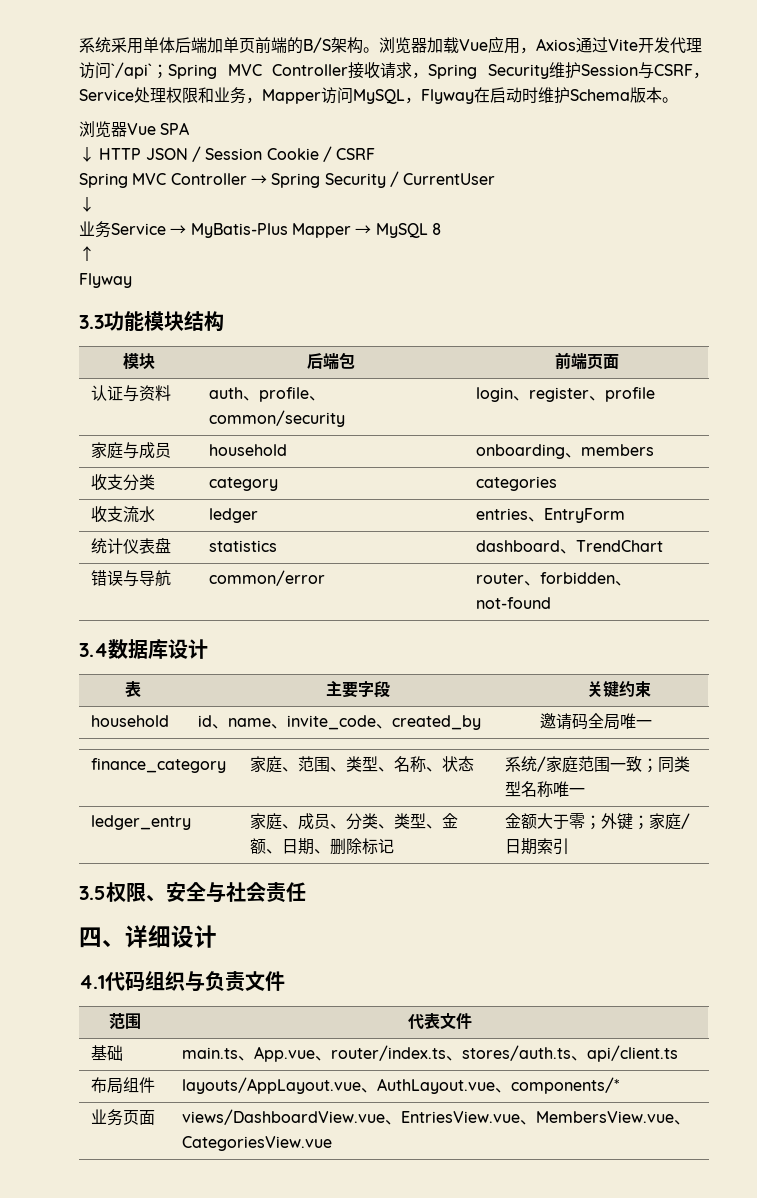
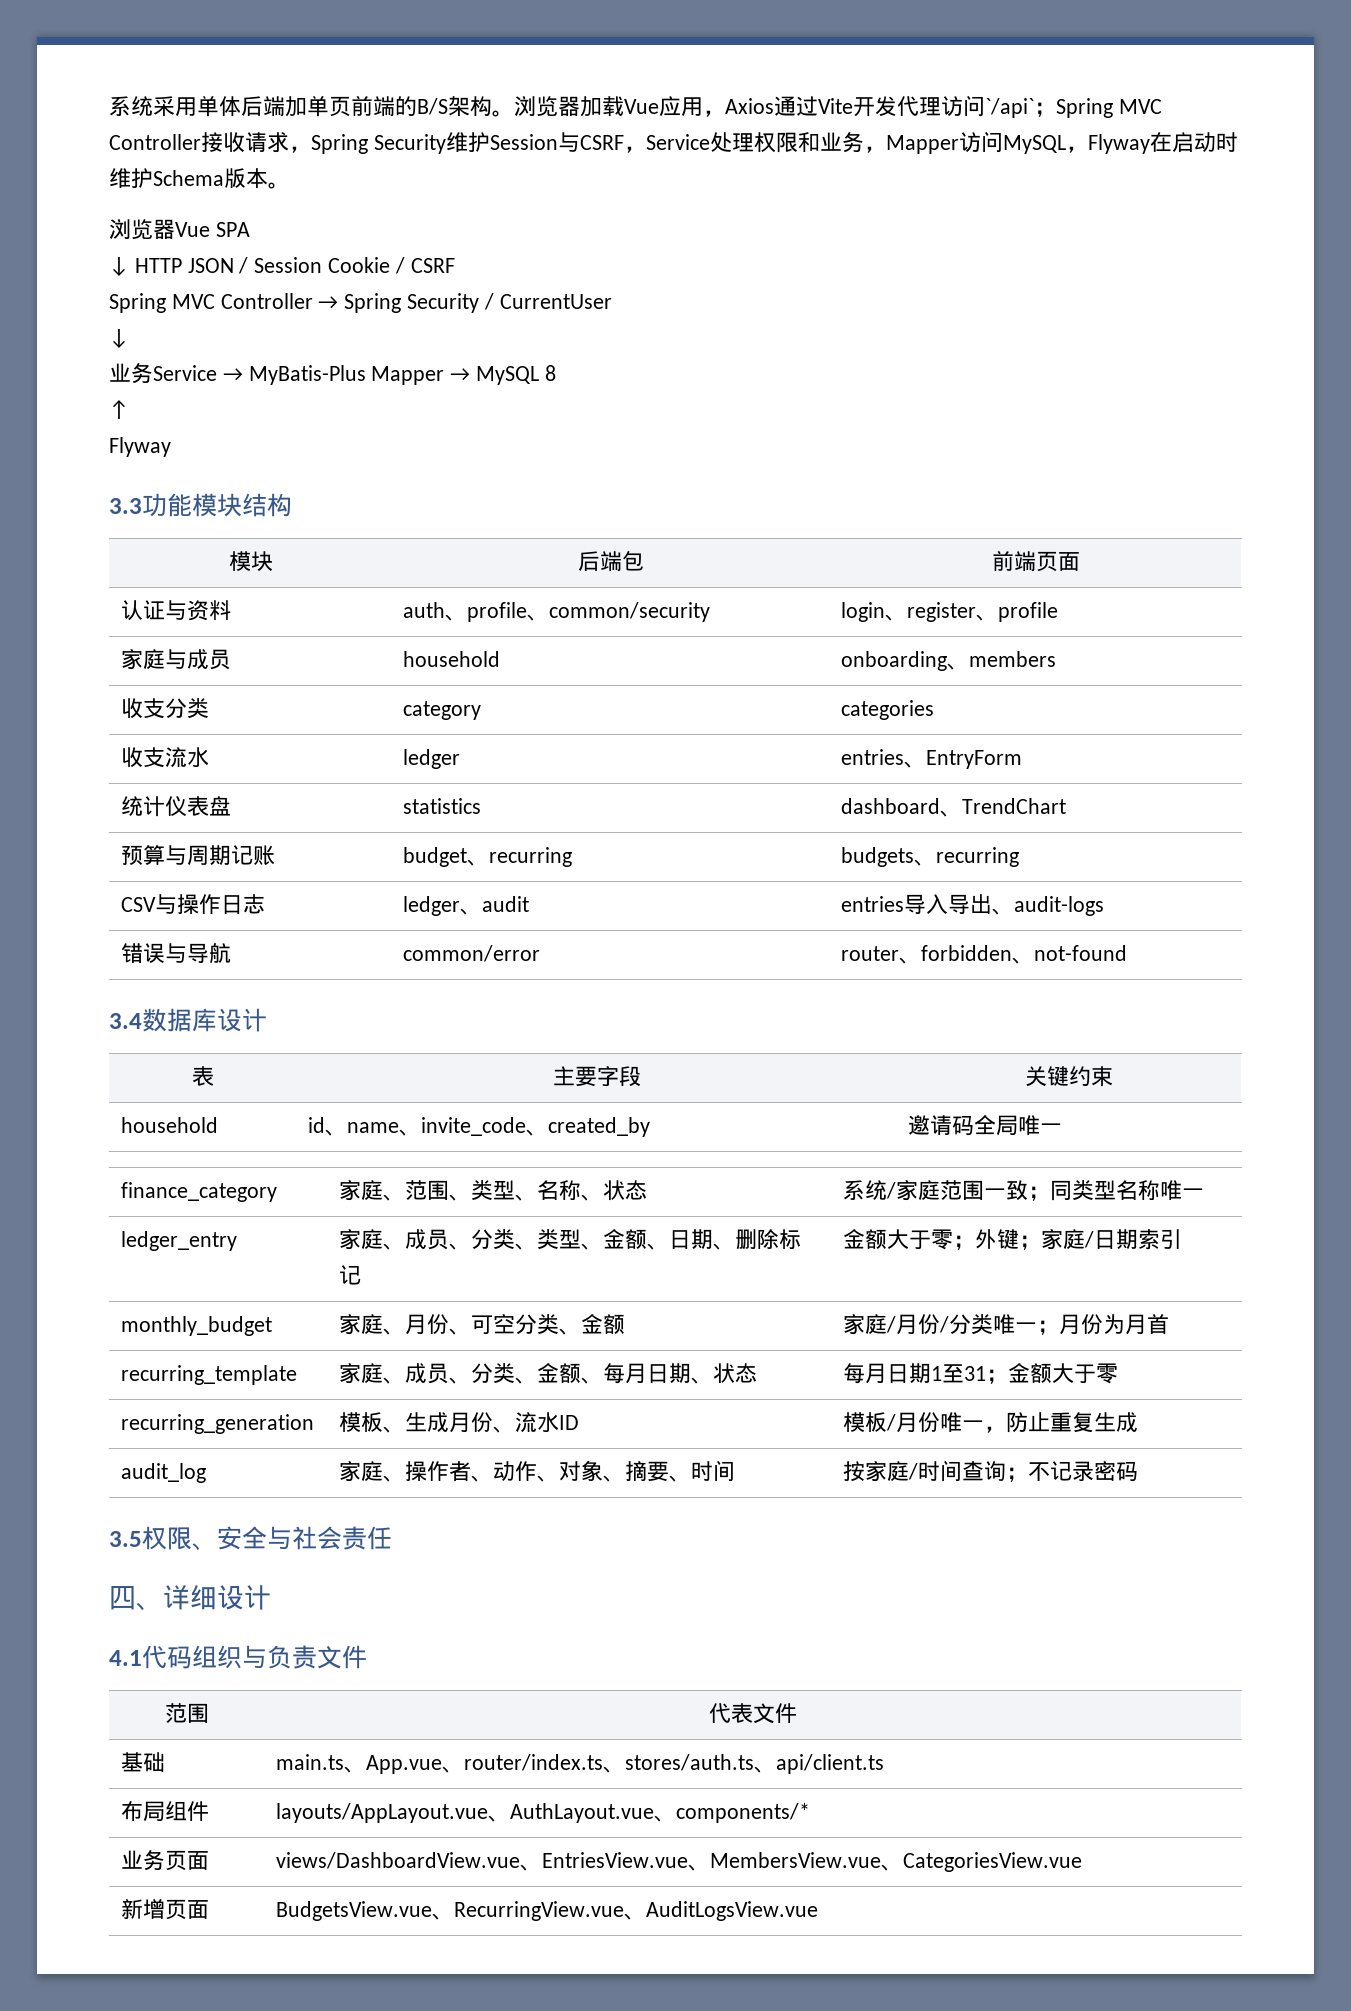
(663, 546) none -> [121,845,276,866] [403,847,573,867] [841,847,1020,867] [121,894,266,914] [403,896,530,916] [841,894,1105,916] // 预算与周期记账 | budget、recurring | budgets、recurring // CSV与操作日志 | ledger、audit | entries导入导出、audit-logs
(569, 846) none -> [121,1316,273,1336] [339,1314,626,1335] [843,1314,1170,1335] [121,1365,298,1385] [339,1363,758,1384] [843,1363,1119,1384] [121,1414,315,1434] [339,1412,580,1433] [843,1412,1139,1433] [121,1463,207,1483] [339,1460,736,1482] [843,1460,1139,1482] // monthly_budget | 家庭、月份、可空分类、金额 | 家庭/月份/分类唯一；月份为月首 // recurring_template | 家庭、成员、分类、金额、每月日期、状态 | 每月日期1至31；金额大于零 // recurring_generation | 模板、生成月份、流水ID | 模板/月份唯一，防止重复生成 // audit_log | 家庭、操作者、动作、对象、摘要、时间 | 按家庭/时间查询；不记录密码
(332, 1143) none -> [121,1899,210,1920] [276,1901,819,1921] // 新增页面 | BudgetsView.vue、RecurringView.vue、AuditLogsView.vue

